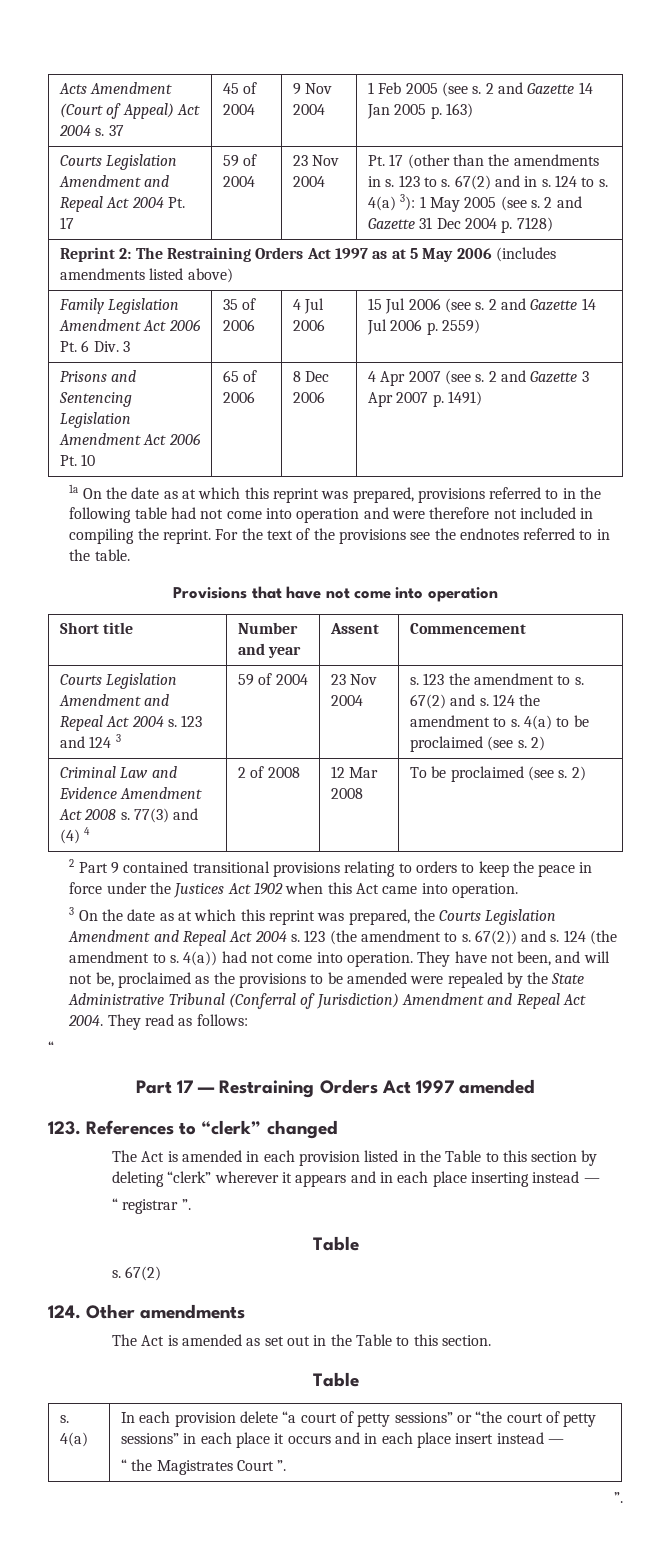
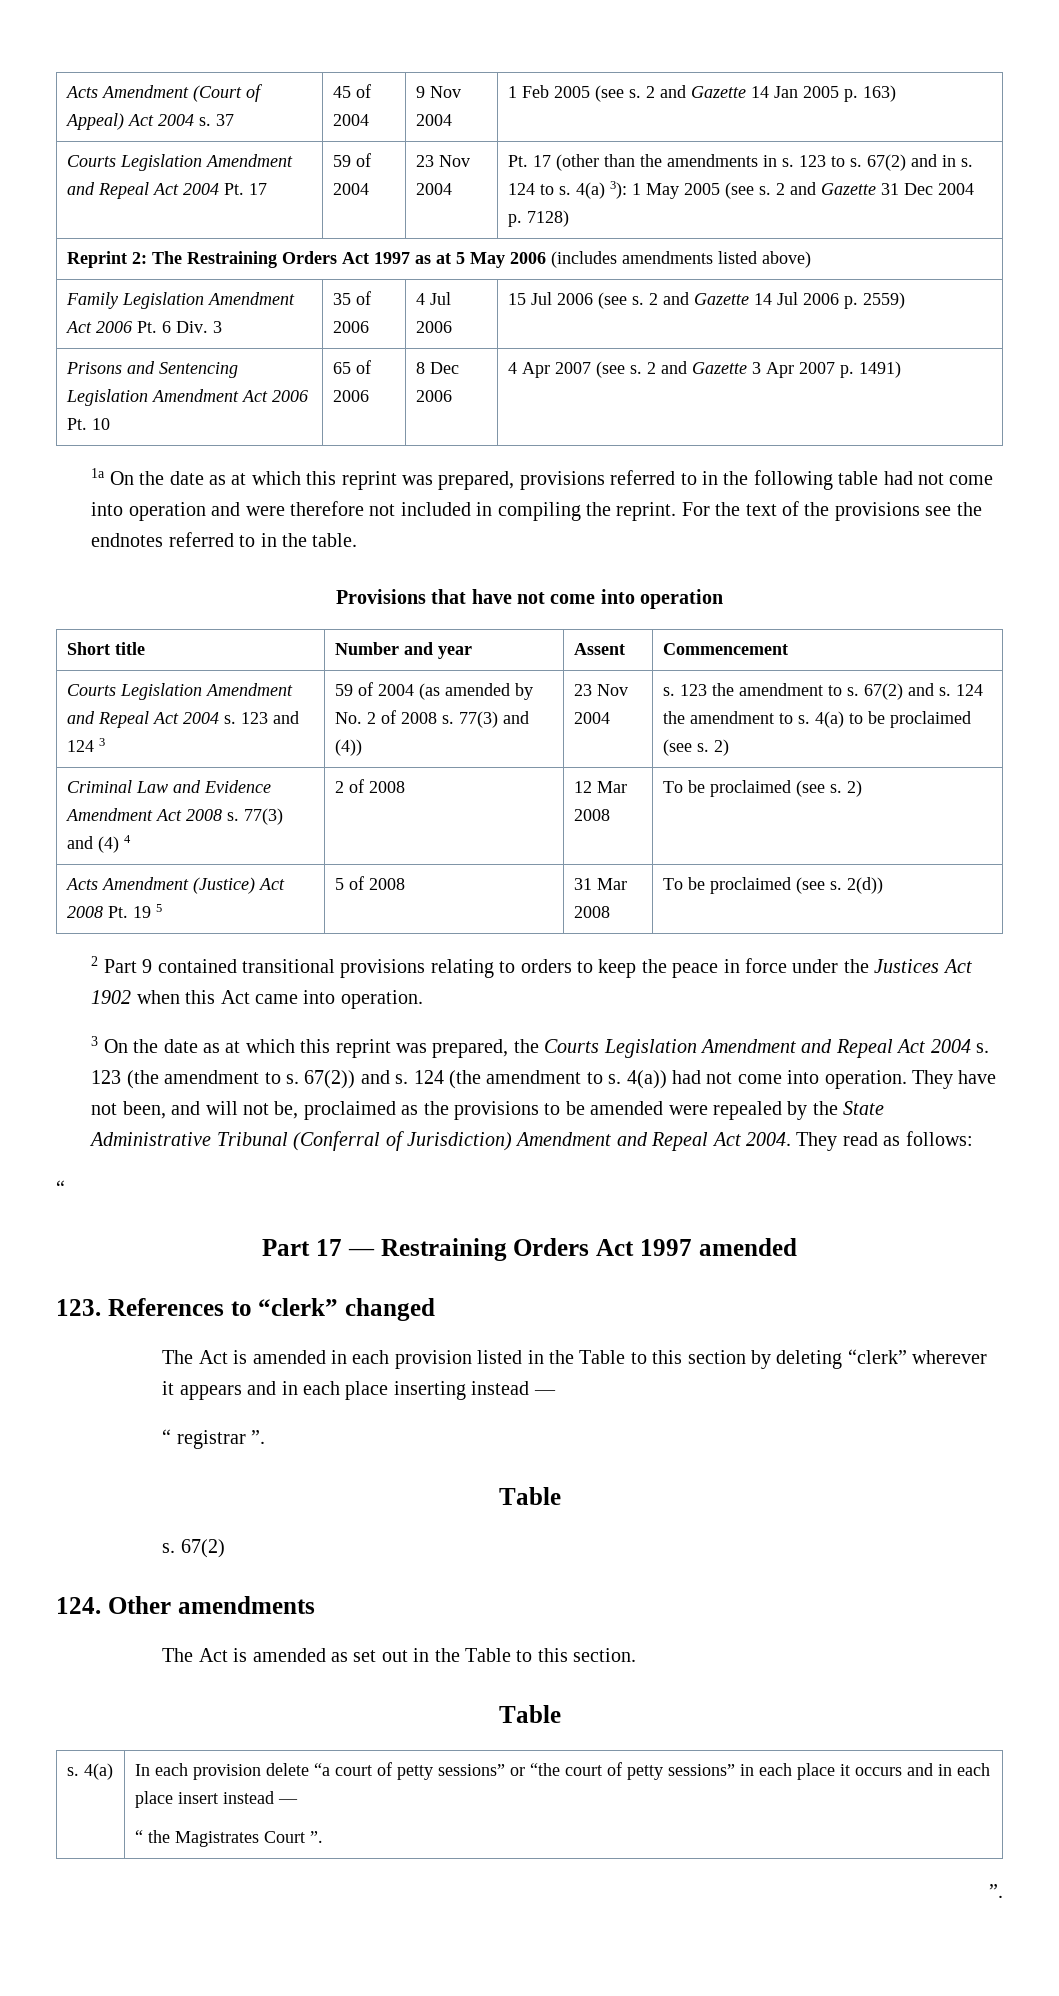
(308, 679) none -> [419,683,534,700] [335,710,530,728] [335,739,363,756] (as amended by No. 2 of 2008 s. 77(3) and (4))
(586, 773) none -> [66,877,286,894] [67,904,163,918] [335,876,406,890] [574,878,628,890] [574,906,611,918] [663,877,884,894] // Acts Amendment (Justice) Act 2008 Pt. 19 5 | 5 of 2008 | 31 Mar 2008 | To be proclaimed (see s. 2(d))

